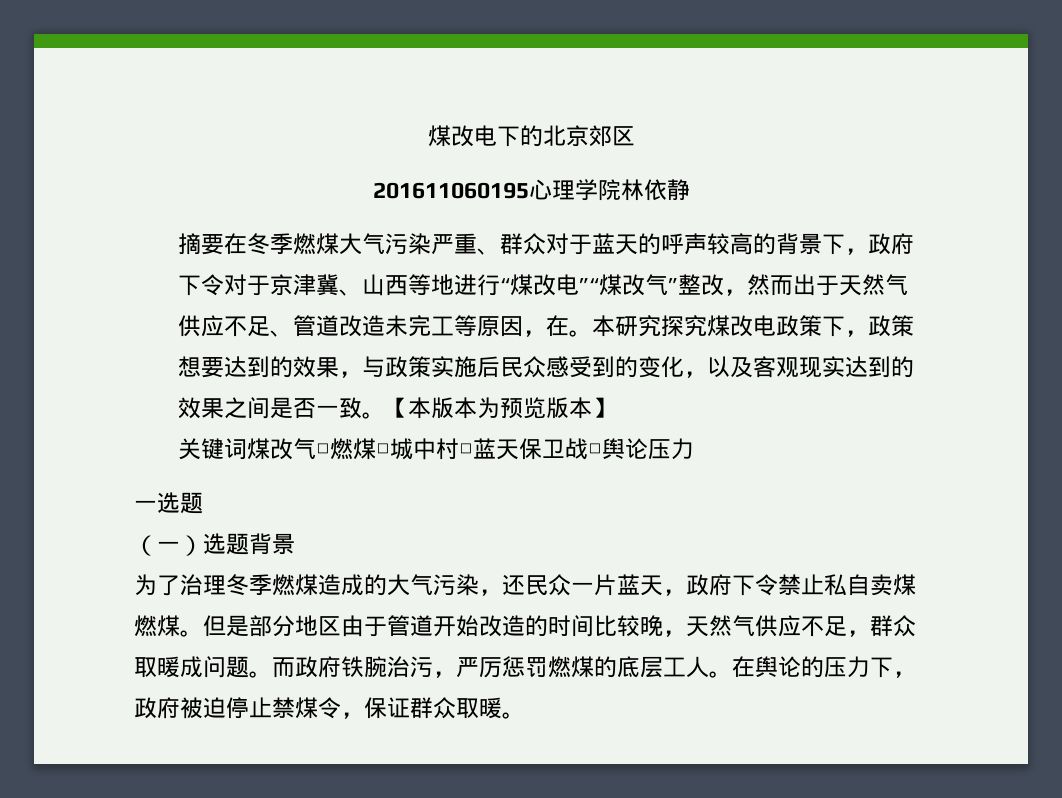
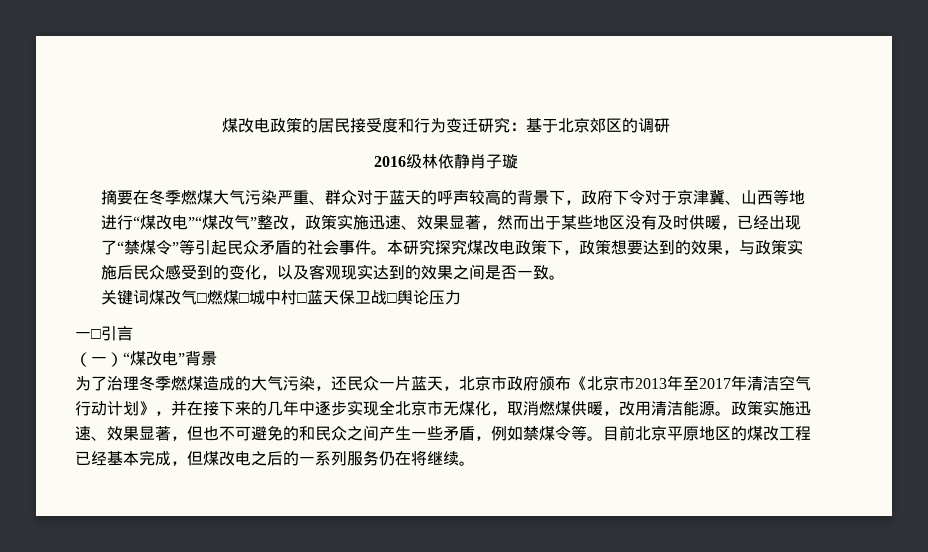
[427,125,543,147] 煤改电下的 -> [221,117,558,133] 煤改电政策的居民接受度和行为变迁研究：基于
[372,179,621,201] // 201611060195心理学院 -> [621,118,670,133] [373,154,422,169] 的调研 // 2016级
(690, 190) none -> [469,154,518,169] 肖子璇
[746,274,908,296] [177,315,569,337] 然而出于天然气供应不足、管道改造未完工等原因，在 -> [305,214,802,230] [101,239,372,255] 政策实施迅速、效果显著，然而出于某些地区没有及时供暖，已经出现了“禁煤令”等引起民众矛盾的社会事件
[384,397,615,419] 【本版本为预览版本】 -> (566, 277) none
[157,492,203,514] 选题 -> [91,326,133,341] □引言
[203,533,249,555] 选题 -> [123,351,185,366] “煤改电”
[686,574,916,596] [134,615,916,637] [134,656,916,678] [134,697,502,719] 政府下令禁止私自卖煤燃煤。但是部分地区由于管道开始改造的时间比较晚，天然气供应不足，群众取暖成问题。而政府铁腕治污，严厉惩罚燃煤的底层工人。在舆论的压力下，政府被迫停止禁煤令，保证群众取暖 -> [459,375,811,391] [75,400,811,416] [75,425,811,441] [75,450,459,466] 北京市政府颁布《北京市2013年至2017年清洁空气行动计划》，并在接下来的几年中逐步实现全北京市无煤化，取消燃煤供暖，改用清洁能源。政策实施迅速、效果显著，但也不可避免的和民众之间产生一些矛盾，例如禁煤令等。目前北京平原地区的煤改工程已经基本完成，但煤改电之后的一系列服务仍在将继续

